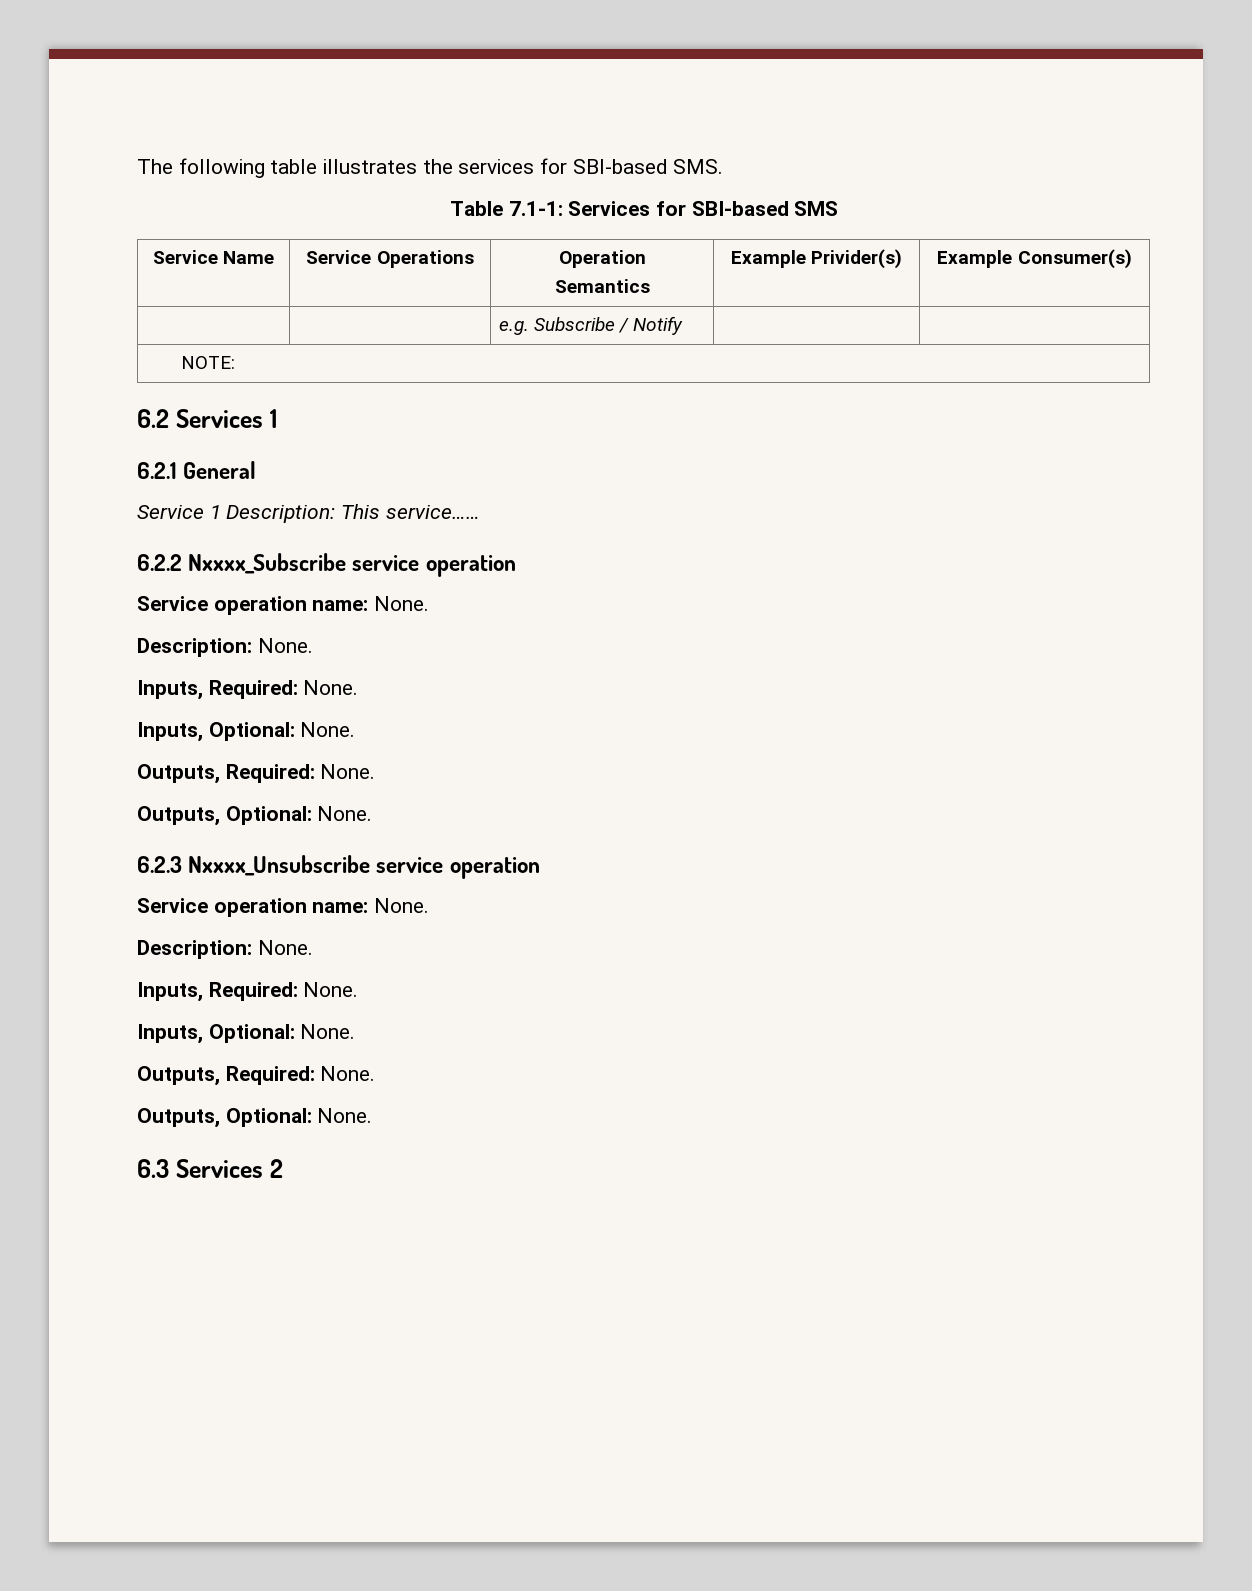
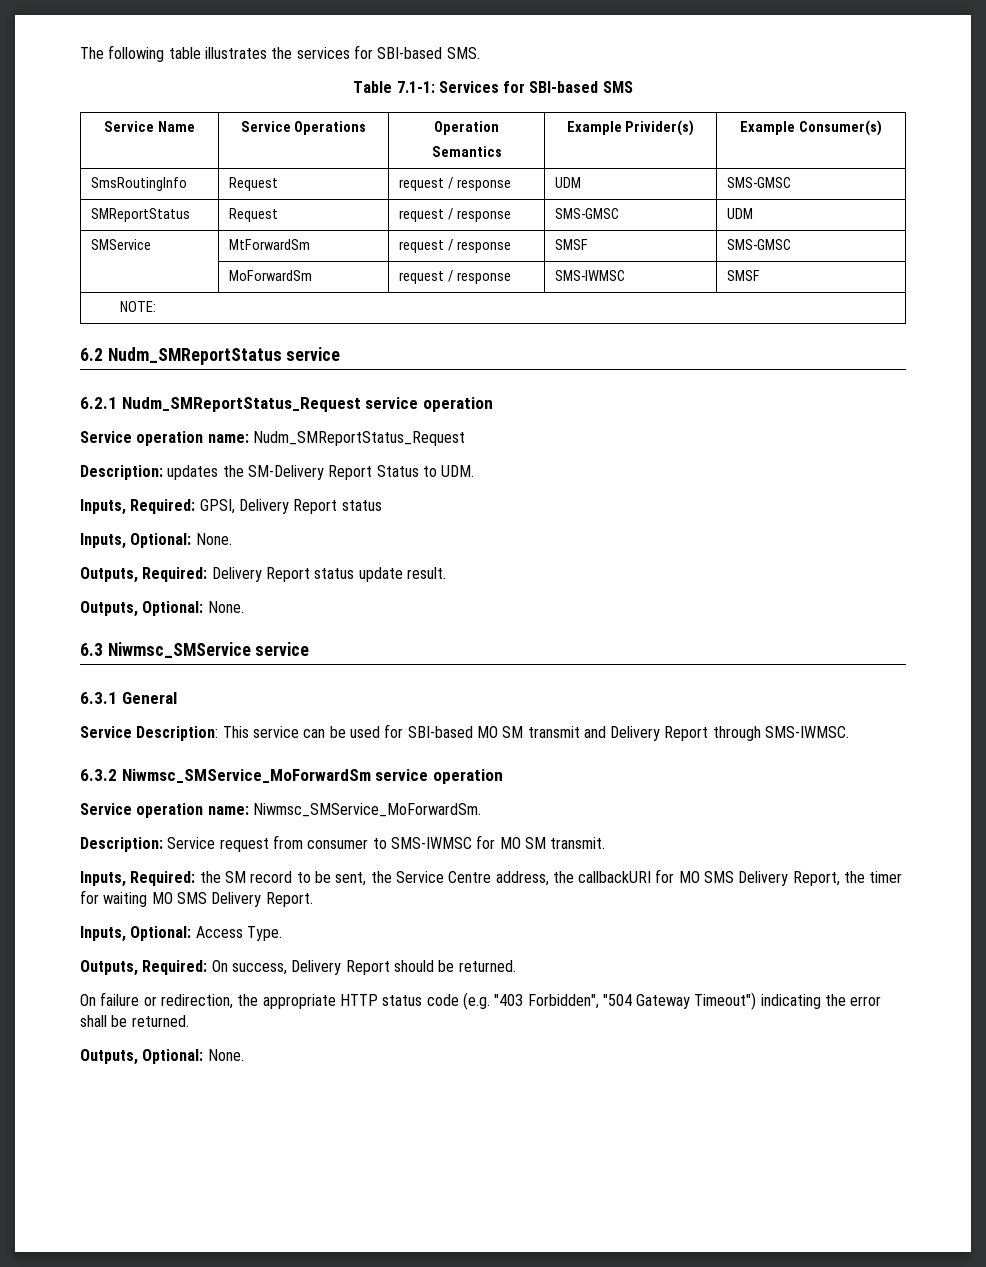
[498,316,684,335] | | e.g. Subscribe / Notify | | -> [90,177,187,191] [228,177,278,191] [398,177,511,191] [554,177,581,188] [726,177,791,188] [90,208,190,222] [228,208,278,222] [398,208,511,222] [554,208,619,219] [726,208,753,219] [90,239,151,250] [228,239,310,250] [398,239,511,253] [554,239,588,250] [726,239,791,250] [228,270,312,281] [398,270,511,284] [554,270,625,281] [726,270,760,281] SmsRoutingInfo | Request | request / response | UDM | SMS-GMSC // SMReportStatus | Request | request / response | SMS-GMSC | UDM // SMService | MtForwardSm | request / response | SMSF | SMS-GMSC // | MoForwardSm | request / response | SMS-IWMSC | SMSF
[175,409,277,428] Services 1 -> [107,347,341,365] Nudm_SMReportStatus service
[183,461,257,479] [137,504,480,523] [137,553,516,577] [137,596,430,615] [137,638,313,657] [137,680,359,700] [137,722,356,742] [137,764,376,784] [137,806,373,826] [137,855,540,879] [137,898,430,917] [137,940,313,959] [137,982,359,1002] [137,1024,356,1044] [137,1066,376,1086] [137,1108,373,1128] [137,1159,283,1178] General // Service 1 Description: This service…… // 6.2.2 Nxxxx_Subscribe service operation // Service operation name: None. // Description: None. // Inputs, Required: None. // Inputs, Optional: None. // Outputs, Required: None. // Outputs, Optional: None. // 6.2.3 Nxxxx_Unsubscribe service operation // Service operation name: None. // Description: None. // Inputs, Required: None. // Inputs, Optional: None. // Outputs, Required: None. // Outputs, Optional: None. // 6.3 Services 2 -> [121,397,493,412] [80,431,465,446] [80,465,475,480] [80,499,382,515] [80,533,232,549] [80,567,447,583] [80,601,244,617] [80,642,310,658] [80,692,177,704] [80,724,850,741] [80,769,503,784] [80,803,481,818] [80,835,606,852] [80,869,903,887] [80,890,313,907] [80,926,282,942] [80,960,516,976] [80,992,882,1010] [80,1015,189,1027] [80,1049,244,1065] Nudm_SMReportStatus_Request service operation // Service operation name: Nudm_SMReportStatus_Request // Description: updates the SM-Delivery Report Status to UDM. // Inputs, Required: GPSI, Delivery Report status // Inputs, Optional: None. // Outputs, Required: Delivery Report status update result. // Outputs, Optional: None. // 6.3 Niwmsc_SMService service // 6.3.1 General // Service Description: This service can be used for SBI-based MO SM transmit and Delivery Report through SMS-IWMSC. // 6.3.2 Niwmsc_SMService_MoForwardSm service operation // Service operation name: Niwmsc_SMService_MoForwardSm. // Description: Service request from consumer to SMS-IWMSC for MO SM transmit. // Inputs, Required: the SM record to be sent, the Service Centre address, the callbackURI for MO SMS Delivery Report, the timer for waiting MO SMS Delivery Report. // Inputs, Optional: Access Type. // Outputs, Required: On success, Delivery Report should be returned. // On failure or redirection, the appropriate HTTP status code (e.g. "403 Forbidden", "504 Gateway Timeout") indicating the error shall be returned. // Outputs, Optional: None.

